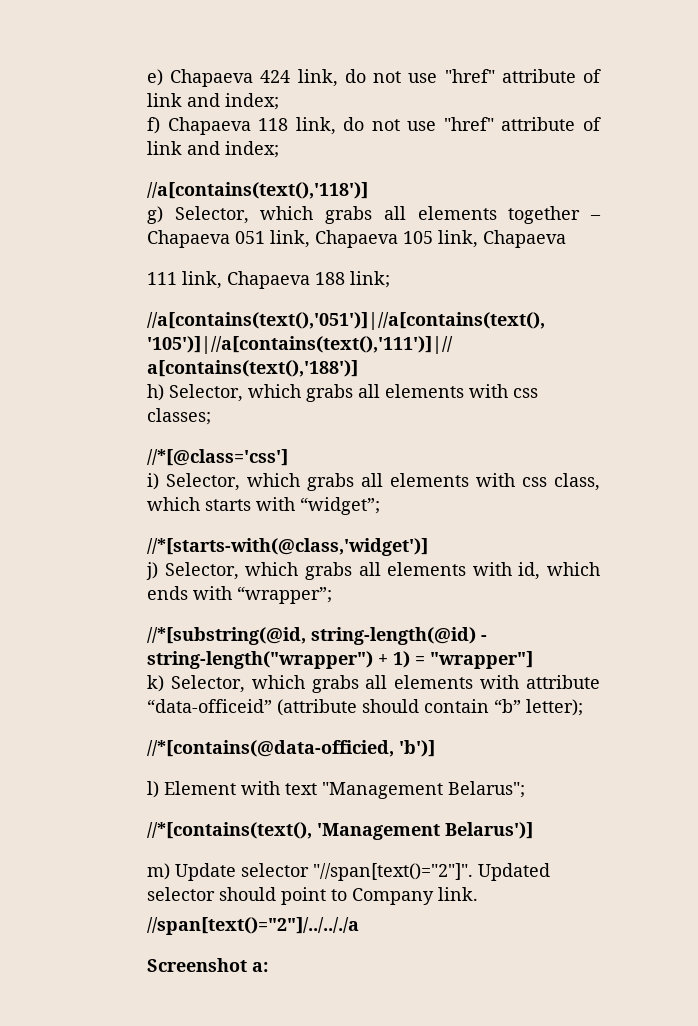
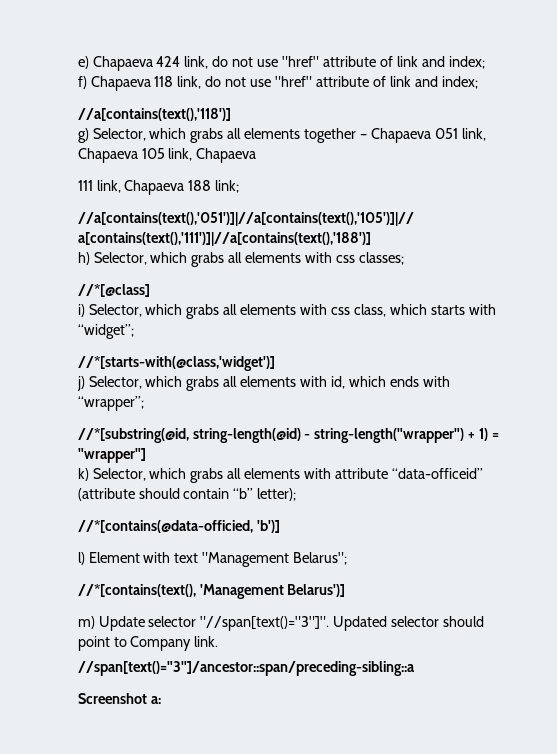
[146,449,288,466] //*[@class='css'] -> [77,284,150,297] //*[@class]
[312,863,473,881] "//span[text()="2"]". -> [200,616,330,631] "//span[text()="3"]".
[146,917,359,935] //span[text()="2"]/../.././a -> [77,661,415,676] //span[text()="3"]/ancestor::span/preceding-sibling::a

